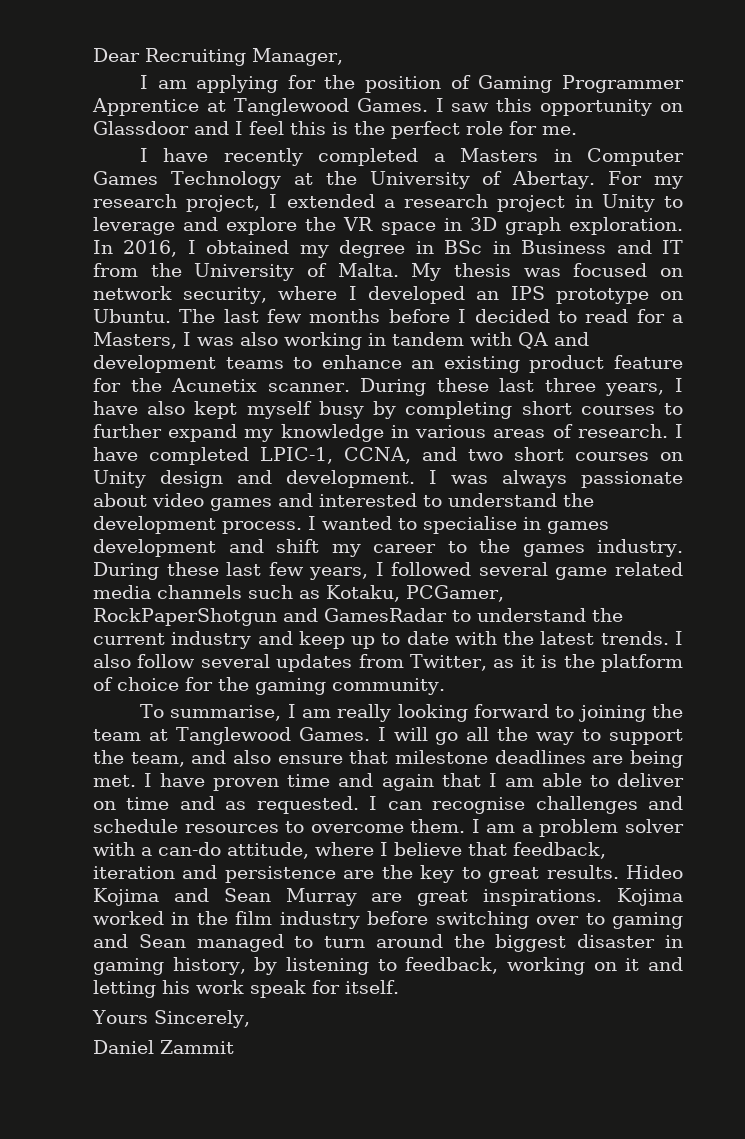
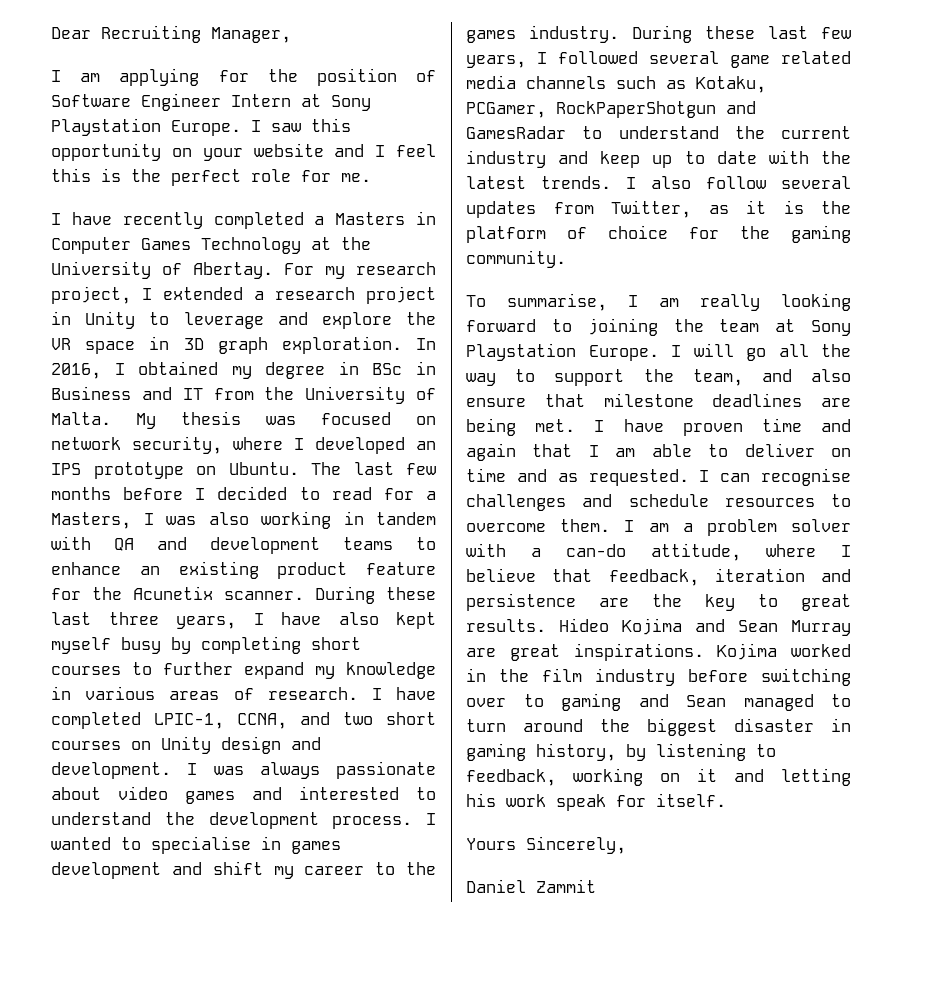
[478,75,685,93] [92,98,428,116] Gaming Programmer Apprentice at Tanglewood Games. -> [51,93,371,111] [51,118,241,136] Software Engineer Intern at Sony Playstation Europe.
[93,121,189,135] Glassdoor -> [202,143,324,161] your website
[175,727,370,745] Tanglewood Games. -> [811,320,851,336] [466,343,659,361] Sony Playstation Europe.

